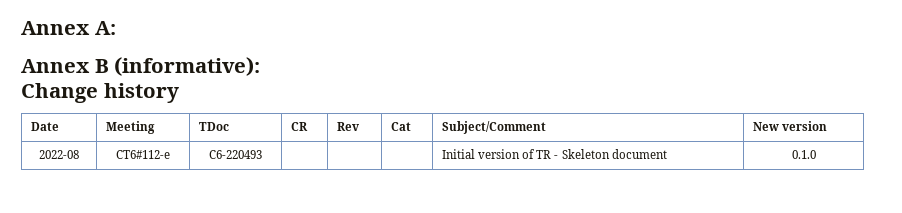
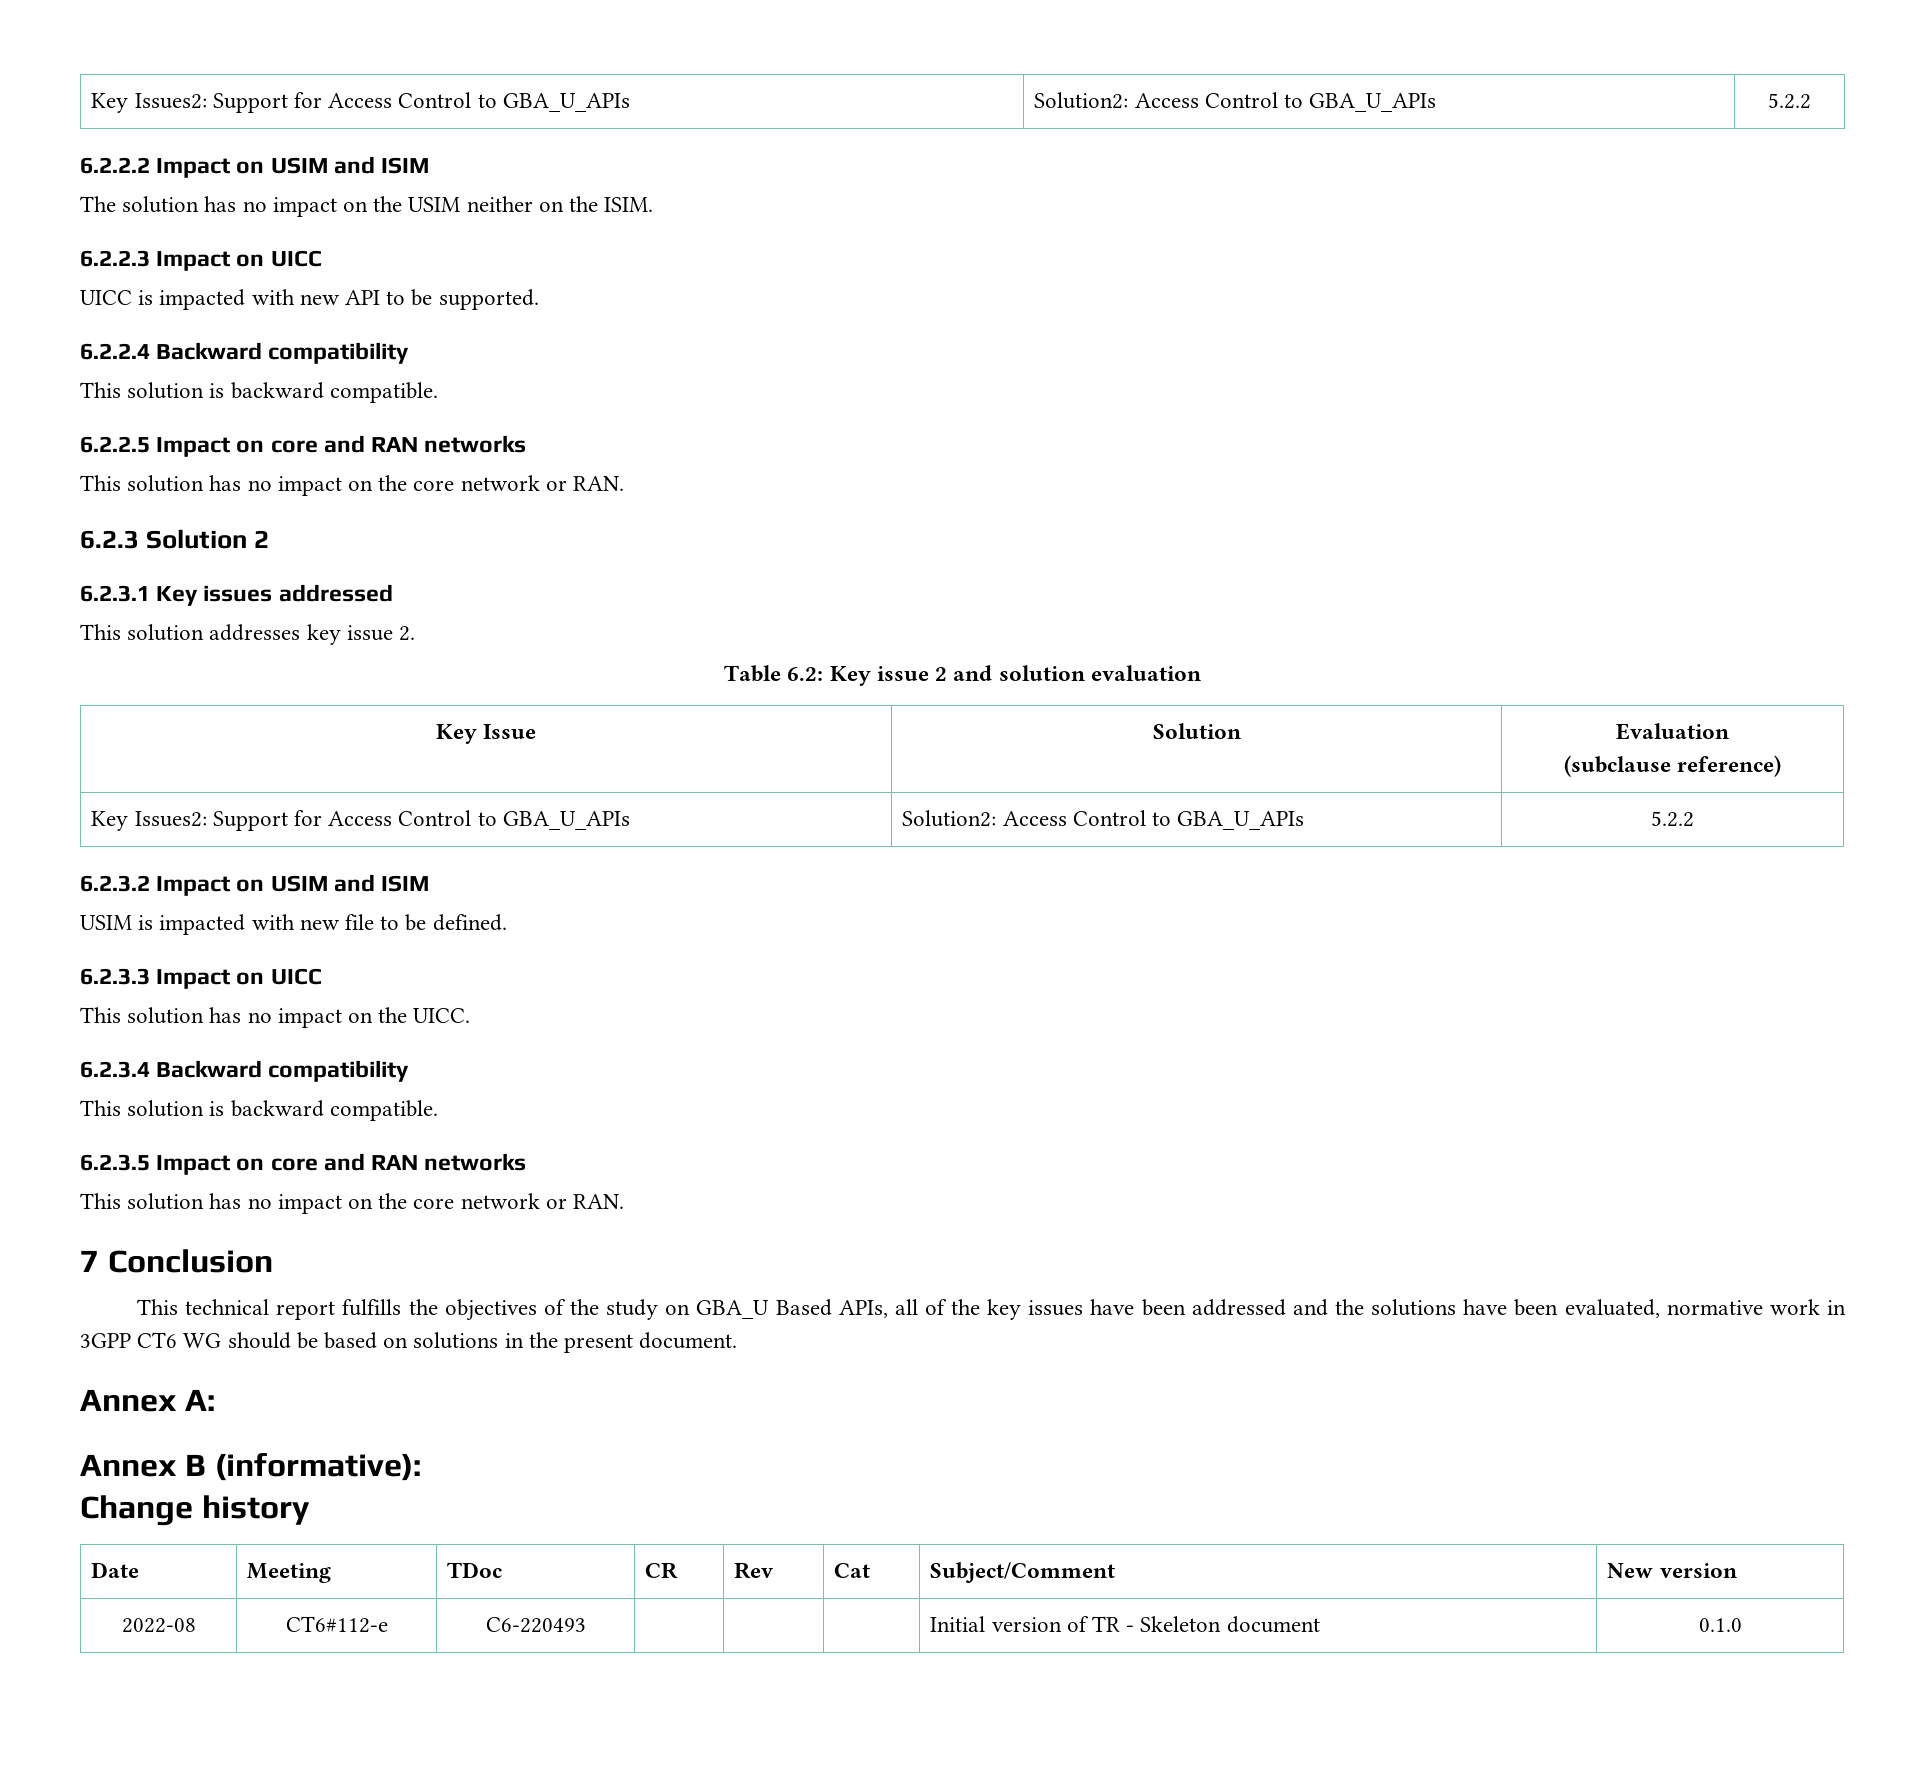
(21, 28) none -> [91,92,630,113] [1034,92,1437,112] [1768,93,1811,109] [80,156,430,178] [80,196,654,217] [80,250,322,271] [80,289,539,310] [80,342,410,364] [80,382,438,403] [80,435,527,457] [80,475,625,496] [80,529,270,549] [80,584,393,606] [80,624,416,645] [724,665,1201,686] [435,724,537,744] [1152,723,1241,739] [1616,723,1729,740] [1563,755,1782,777] [91,810,630,831] [902,810,1305,830] [1651,811,1694,827] [80,874,430,896] [80,914,507,935] [80,968,322,989] [80,1007,471,1028] [80,1060,410,1082] [80,1100,438,1121] [80,1153,527,1175] [80,1193,625,1214] [80,1249,273,1273] [137,1299,1846,1321] [80,1332,738,1353] Key Issues2: Support for Access Control to GBA_U_APIs | Solution2: Access Control to GBA_U_APIs | 5.2.2 // 6.2.2.2 Impact on USIM and ISIM // The solution has no impact on the USIM neither on the ISIM. // 6.2.2.3 Impact on UICC // UICC is impacted with new API to be supported. // 6.2.2.4 Backward compatibility // This solution is backward compatible. // 6.2.2.5 Impact on core and RAN networks // This solution has no impact on the core network or RAN. // 6.2.3 Solution 2 // 6.2.3.1 Key issues addressed // This solution addresses key issue 2. // Table 6.2: Key issue 2 and solution evaluation // Key Issue | Solution | Evaluation // (subclause reference) // Key Issues2: Support for Access Control to GBA_U_APIs | Solution2: Access Control to GBA_U_APIs | 5.2.2 // 6.2.3.2 Impact on USIM and ISIM // USIM is impacted with new file to be defined. // 6.2.3.3 Impact on UICC // This solution has no impact on the UICC. // 6.2.3.4 Backward compatibility // This solution is backward compatible. // 6.2.3.5 Impact on core and RAN networks // This solution has no impact on the core network or RAN. // 7 Conclusion // This technical report fulfills the objectives of the study on GBA_U Based APIs, all of the key issues have been addressed and the solutions have been evaluated, normative work in 3GPP CT6 WG should be based on solutions in the present document. //

